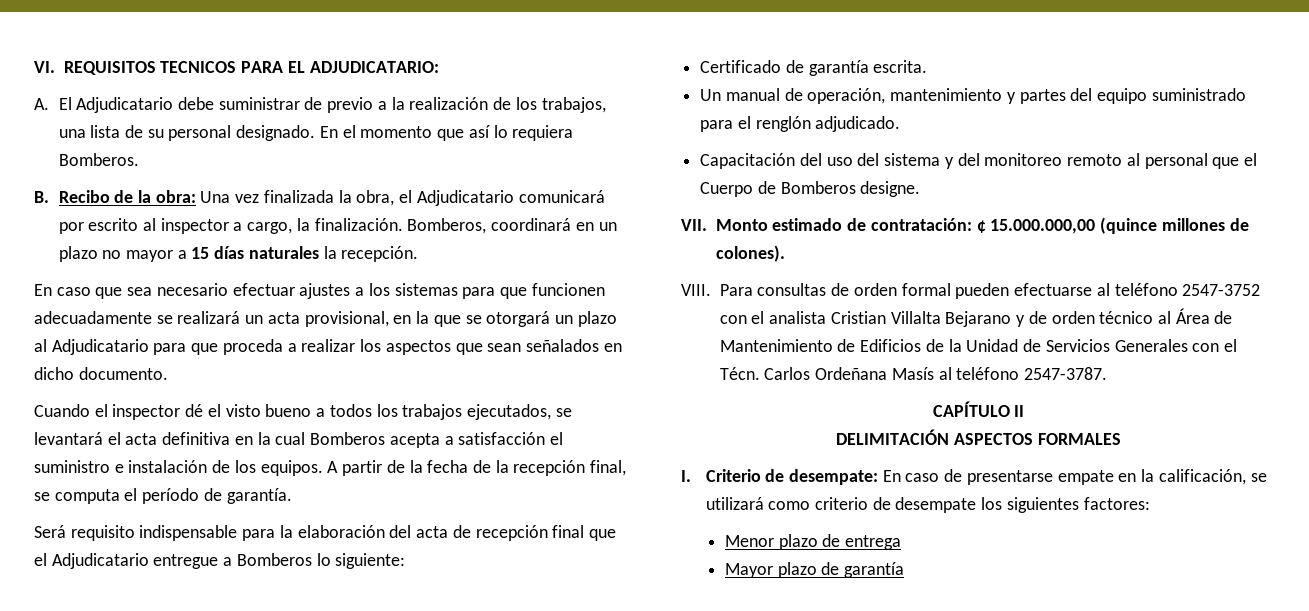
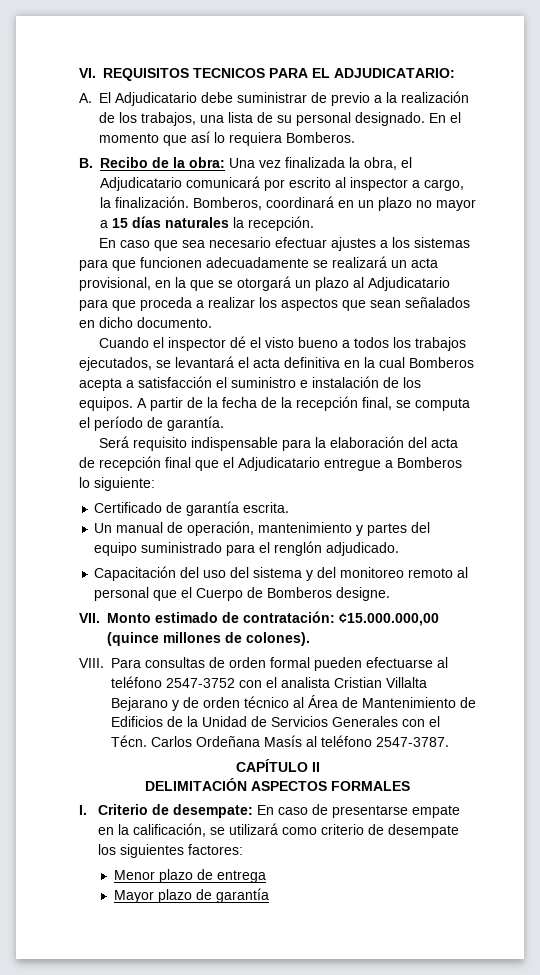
[976,219,1096,234] ¢ 15.000.000,00 -> [339,613,439,626] ¢15.000.000,00

